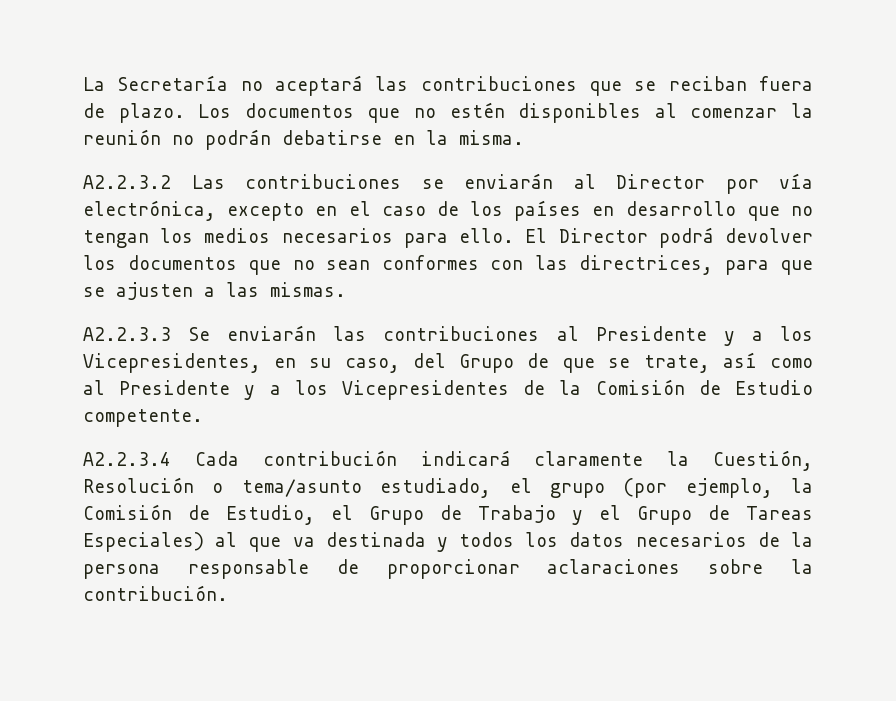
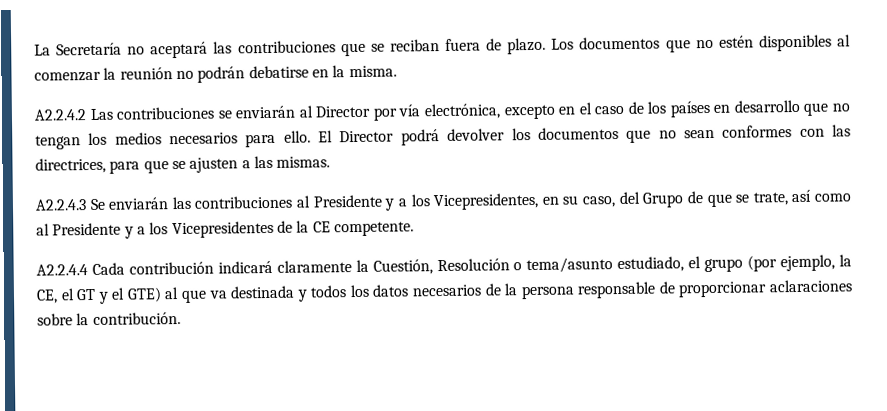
[83,175,171,189] A2.2.3.2 -> [34,109,87,121] A2.2.4.2
[83,327,171,341] A2.2.3.3 -> [35,199,87,211] A2.2.4.3
[595,379,813,395] Comisión de Estudio -> [312,221,331,233] CE
[83,452,171,466] A2.2.3.4 -> [36,264,88,276] A2.2.4.4
[83,504,813,525] [83,532,204,552] Comisión de Estudio, el Grupo de Trabajo y el Grupo de Tareas Especiales) -> [36,287,162,304] CE, el GT y el GTE)

